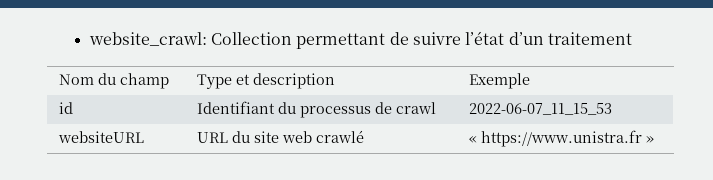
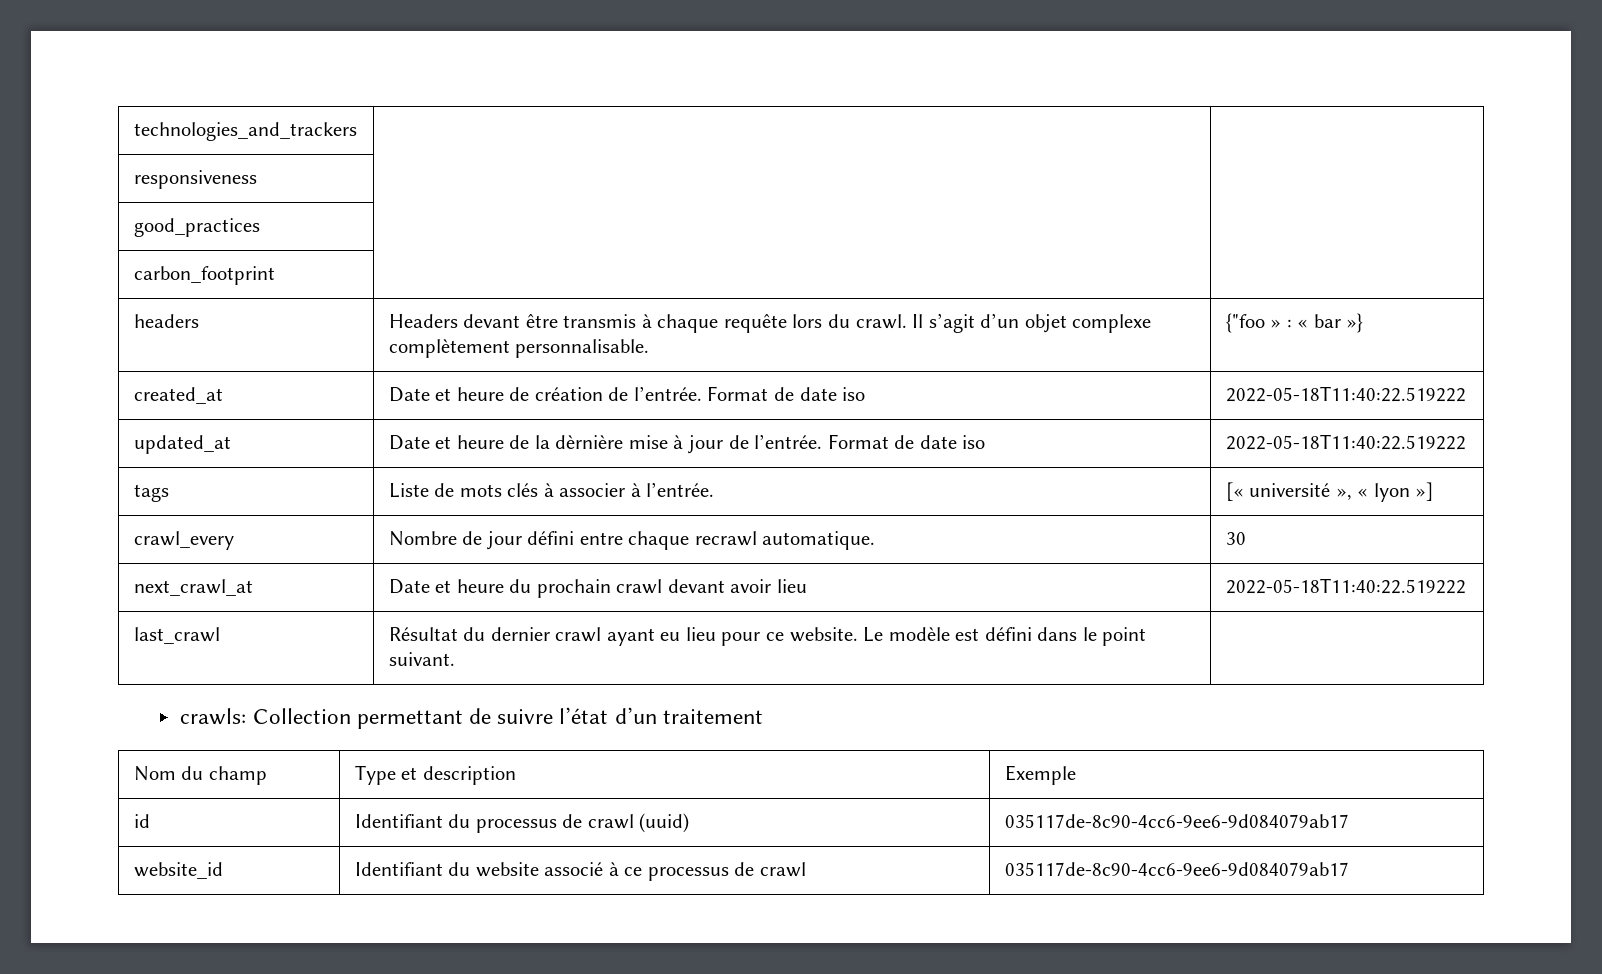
[88,32,207,46] website_crawl: -> [133,122,357,141] [133,170,257,189] [133,218,260,237] [133,266,275,285] [133,314,199,328] [388,313,1152,333] [388,339,650,358] [1225,313,1364,333] [133,387,223,404] [388,386,866,402] [1225,386,1466,402] [133,435,231,454] [388,434,986,454] [1225,434,1466,450] [133,484,169,502] [388,482,715,498] [1225,482,1434,502] [133,531,234,550] [388,531,876,550] [1225,532,1246,545] [133,579,253,596] [388,579,807,598] [1225,578,1466,594] [133,627,220,644] [388,627,1147,646] [388,652,455,666] [180,708,247,725] technologies_and_trackers | | // responsiveness | | // good_practices | | // carbon_footprint | | // headers | Headers devant être transmis à chaque requête lors du crawl. Il s’agit d’un objet complexe complètement personnalisable. | {"foo » : « bar »} // created_at | Date et heure de création de l’entrée. Format de date iso | 2022-05-18T11:40:22.519222 // updated_at | Date et heure de la dèrnière mise à jour de l’entrée. Format de date iso | 2022-05-18T11:40:22.519222 // tags | Liste de mots clés à associer à l’entrée. | [« université », « lyon »] // crawl_every | Nombre de jour défini entre chaque recrawl automatique. | 30 // next_crawl_at | Date et heure du prochain crawl devant avoir lieu | 2022-05-18T11:40:22.519222 // last_crawl | Résultat du dernier crawl ayant eu lieu pour ce website. Le modèle est défini dans le point suivant. | // crawls:
[468,103,612,115] [57,131,144,143] [196,130,364,143] [468,130,654,147] | 2022-06-07_11_15_53 // websiteURL | URL du site web crawlé | « https://www.unistra.fr » -> [639,813,690,833] [1004,814,1349,828] [133,862,223,879] [354,862,806,881] [1004,862,1349,876] (uuid) | 035117de-8c90-4cc6-9ee6-9d084079ab17 // website_id | Identifiant du website associé à ce processus de crawl | 035117de-8c90-4cc6-9ee6-9d084079ab17

